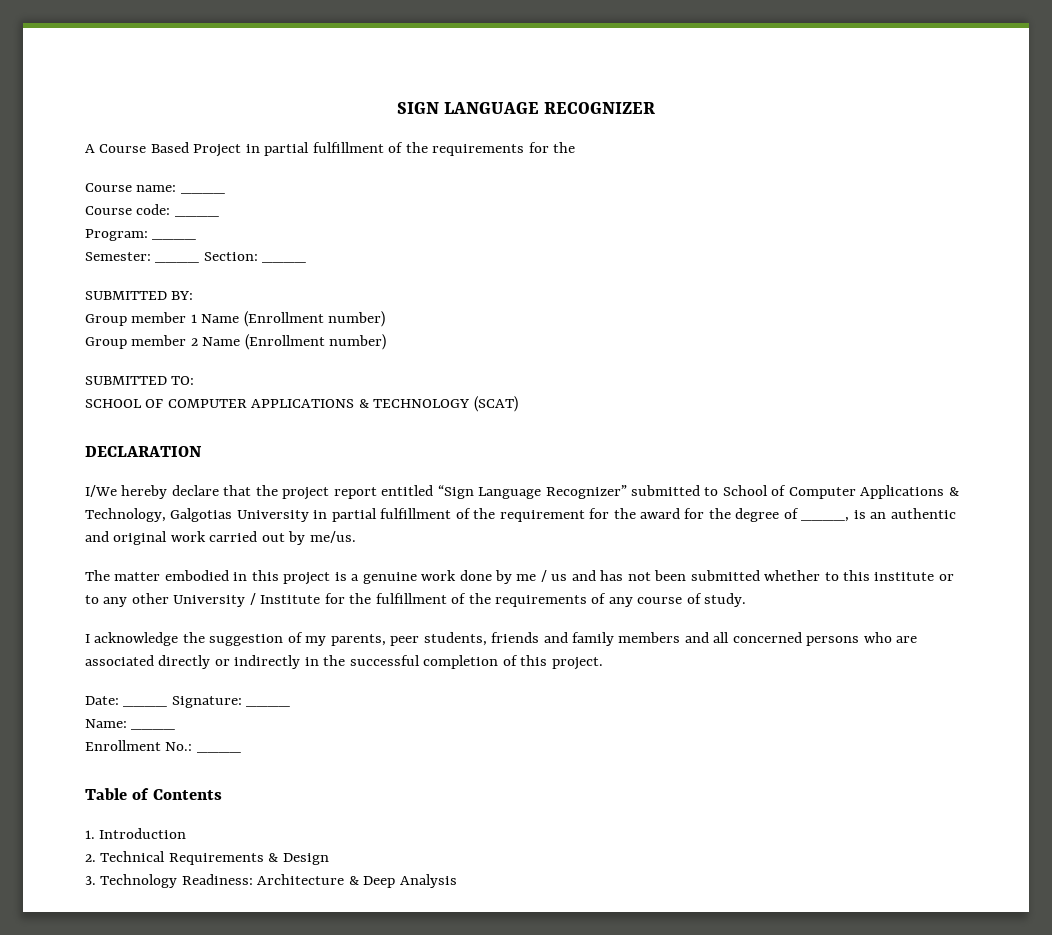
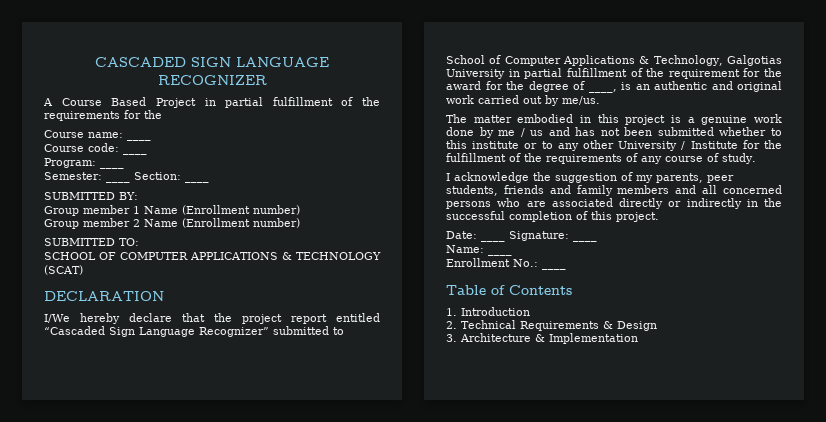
(396, 108) none -> [95,57,186,67] CASCADED
[437,485,474,499] “Sign -> [44,326,135,337] “Cascaded Sign
[100,874,457,888] Technology Readiness: Architecture & Deep Analysis -> [460,333,638,344] Architecture & Implementation

